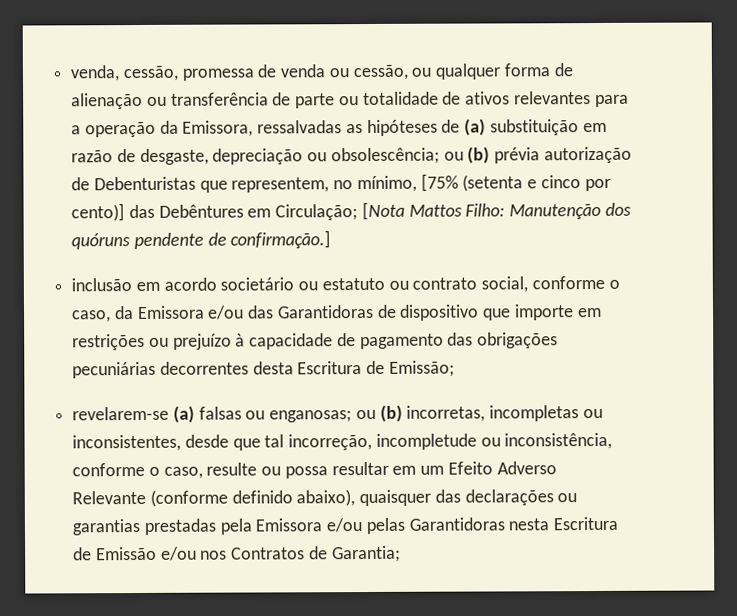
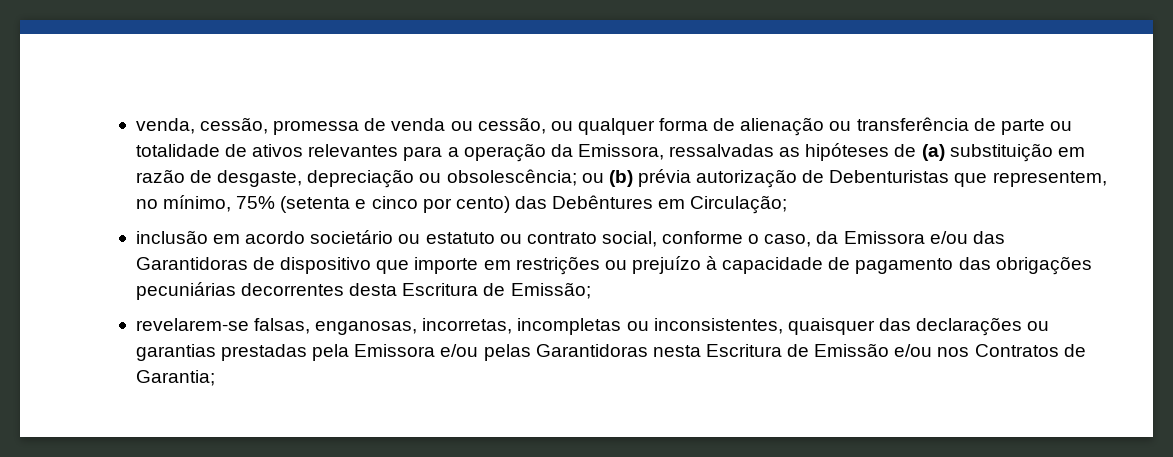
[420,173,459,192] [75% -> [236,196,276,209] 75%
[71,203,126,222] cento)] -> [455,196,510,213] cento)
[361,201,631,221] [71,230,332,250] [Nota Mattos Filho: Manutenção dos quóruns pendente de confirmação.] -> (788, 204) none
[172,404,603,423] [72,432,613,452] [72,461,557,479] [72,489,356,507] (a) falsas ou enganosas; ou (b) incorretas, incompletas ou inconsistentes, desde que tal incorreção, incompletude ou inconsistência, conforme o caso, resulte ou possa resultar em um Efeito Adverso Relevante (conforme definido abaixo), -> [254,318,783,335] falsas, enganosas, incorretas, incompletas ou inconsistentes,

